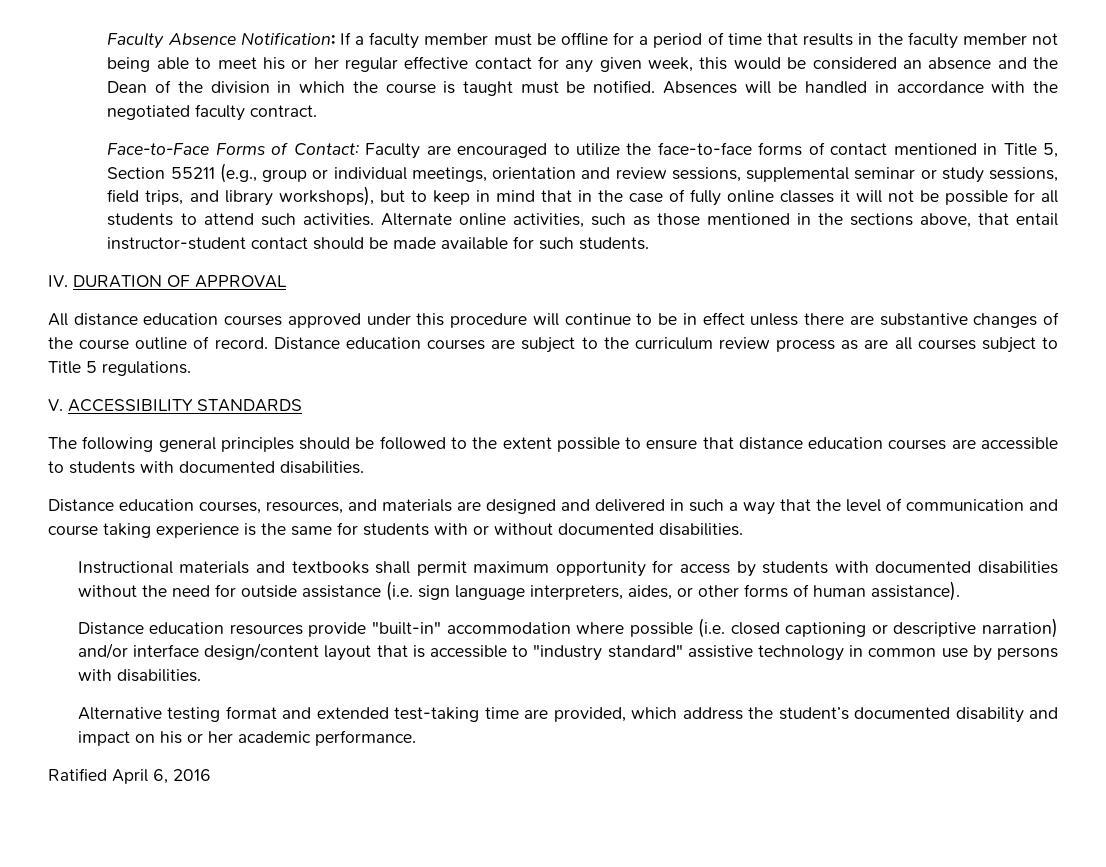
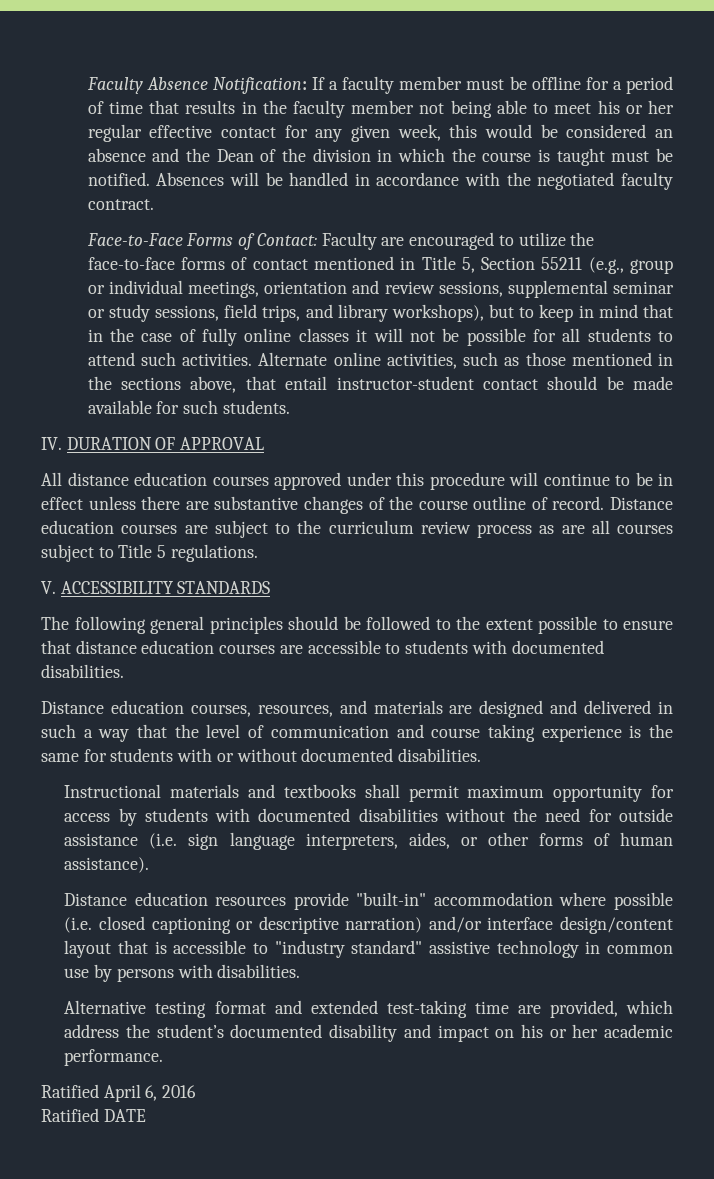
(211, 775) none -> [41,1108,146,1122] // Ratified DATE

